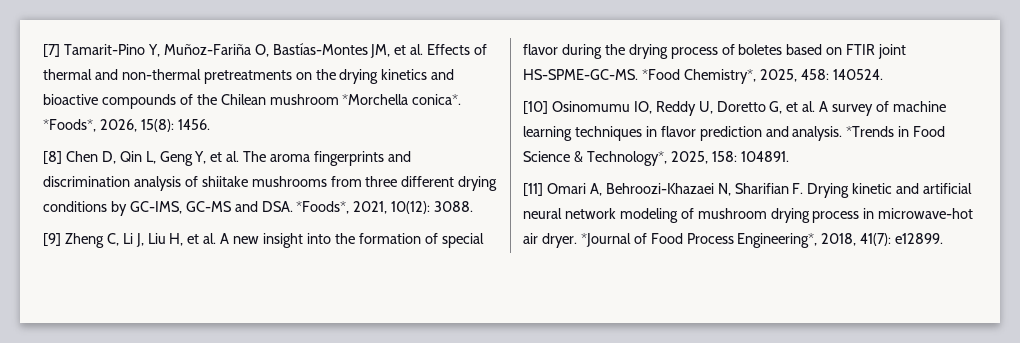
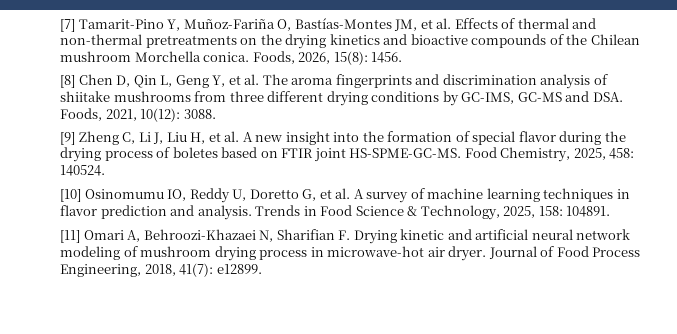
[342,94,462,105] [43,119,96,132] *Morchella conica*. *Foods*, -> [134,51,295,64] Morchella conica. Foods,
[296,201,350,214] *Foods*, -> [60,108,102,121] Foods,
[641,69,756,84] *Food Chemistry*, -> [464,147,571,162] Food Chemistry,
[846,126,895,137] *Trends -> [255,205,301,216] Trends
[586,151,667,166] Technology*, -> [420,205,500,220] Technology,
[580,233,631,247] *Journal -> [488,246,537,259] Journal
[737,233,818,248] Engineering*, -> [60,264,141,277] Engineering,

